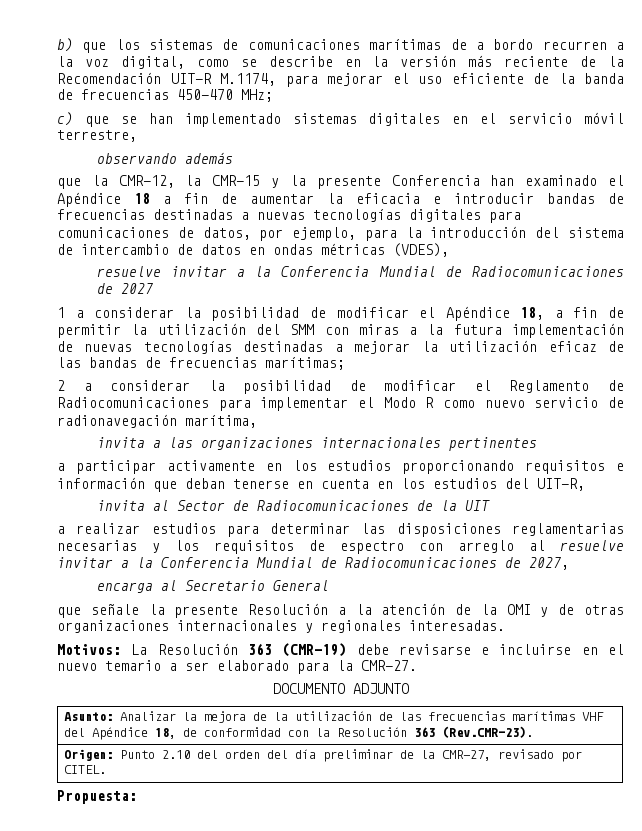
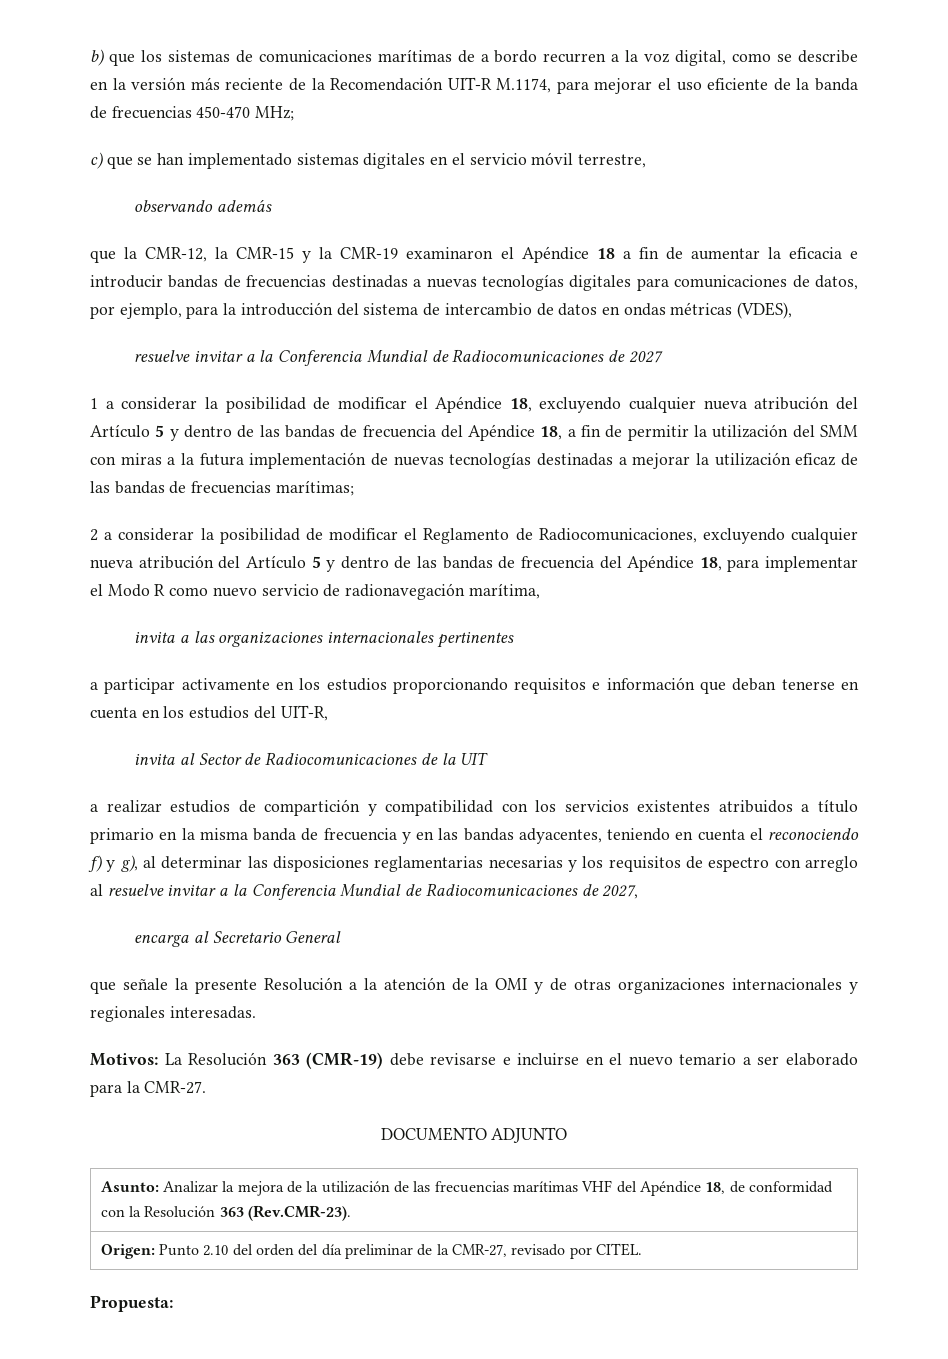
[316,175,598,189] presente Conferencia han examinado -> [340,247,494,259] CMR-19 examinaron
(545, 313) none -> [539,396,858,413] [90,424,563,441] excluyendo cualquier nueva atribución del Artículo 5 y dentro de las bandas de frecuencia del Apéndice 18,
[57,397,209,408] Radiocomunicaciones -> [538,528,858,544] [90,555,722,572] Radiocomunicaciones, excluyendo cualquier nueva atribución del Artículo 5 y dentro de las bandas de frecuencia del Apéndice 18,
[226,525,259,537] para -> [238,799,859,816] [90,828,859,844] [88,855,156,872] de compartición y compatibilidad con los servicios existentes atribuidos a título primario en la misma banda de frecuencia y en las bandas adyacentes, teniendo en cuenta el reconociendo f) y g), al

